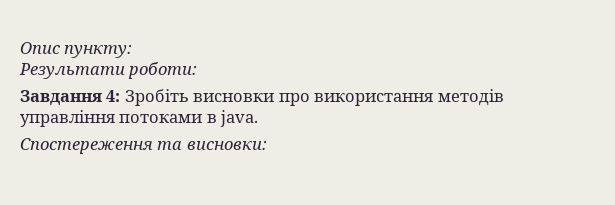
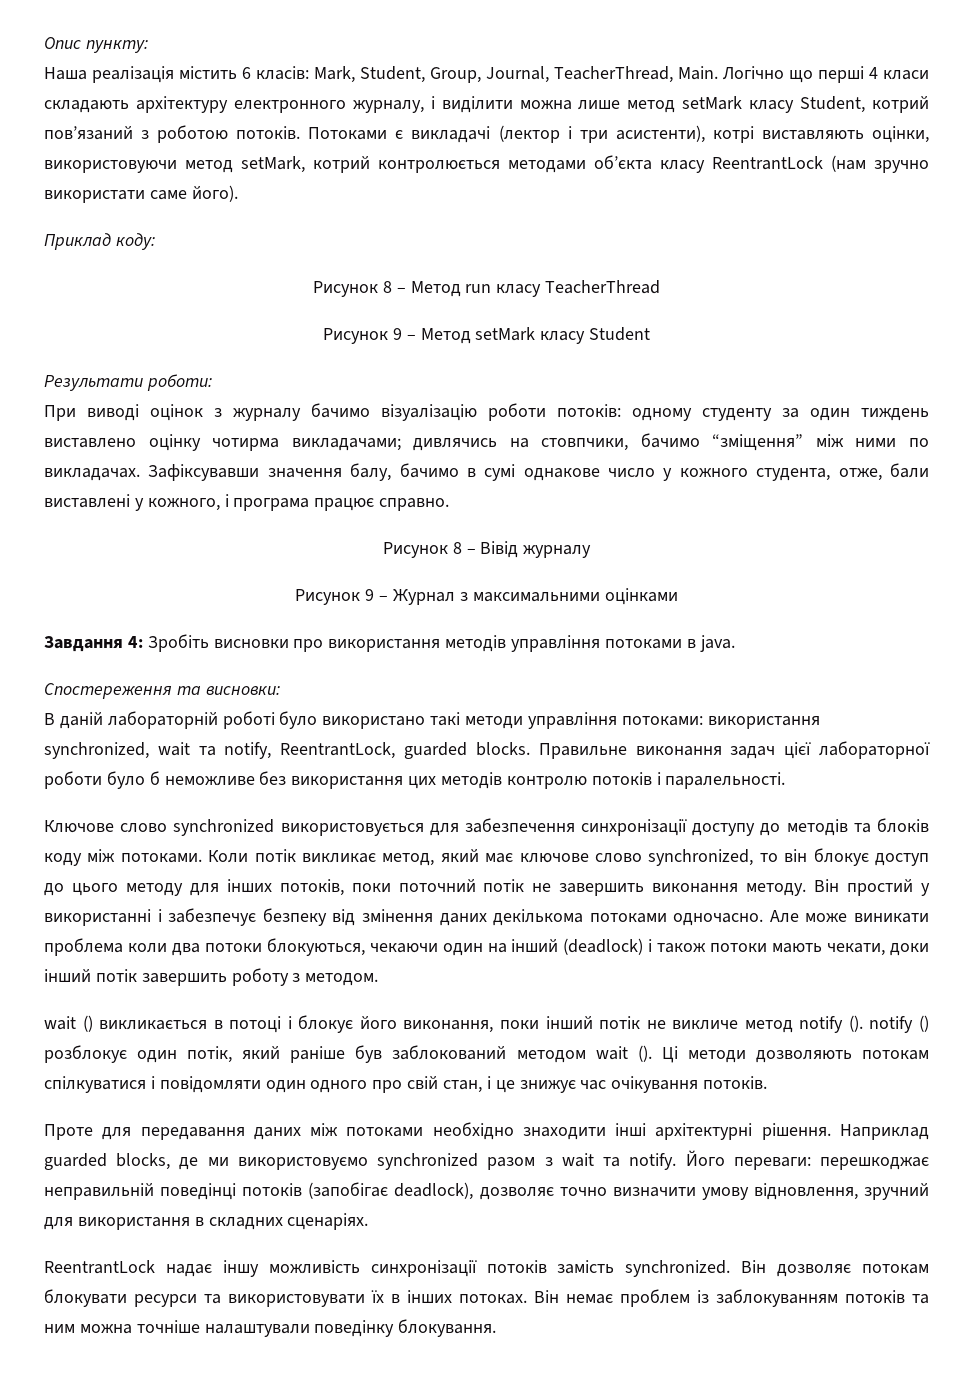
[19,62,198,79] Результати роботи: -> [44,66,929,83] [44,96,929,113] [44,125,930,143] [44,155,929,173] [44,185,238,203] [44,233,155,250] [312,280,661,297] [322,327,651,344] [44,374,212,391] [44,403,929,421] [44,433,929,451] [44,463,929,481] [44,494,450,511] [382,541,592,558] [295,588,678,605] Наша реалізація містить 6 класів: Mark, Student, Group, Journal, TeacherThread, Main. Логічно що перші 4 класи складають архітектуру електронного журналу, і виділити можна лише метод setMark класу Student, котрий пов’язаний з роботою потоків. Потоками є викладачі (лектор і три асистенти), котрі виставляють оцінки, використовуючи метод setMark, котрий контролюється методами об’єкта класу ReentrantLock (нам зручно використати саме його). // Приклад коду: // Рисунок 8 – Метод run класу TeacherThread // Рисунок 9 – Метод setMark класу Student // Результати роботи: // При виводі оцінок з журналу бачимо візуалізацію роботи потоків: одному студенту за один тиждень виставлено оцінку чотирма викладачами; дивлячись на стовпчики, бачимо “зміщення” між ними по викладачах. Зафіксувавши значення балу, бачимо в сумі однакове число у кожного студента, отже, бали виставлені у кожного, і програма працює справно. // Рисунок 8 – Вівід журналу // Рисунок 9 – Журнал з максимальними оцінками
(267, 145) none -> [44,711,820,729] [44,741,931,759] [44,771,786,789] [44,818,929,836] [44,848,929,866] [44,879,930,896] [44,908,930,926] [44,938,929,956] [44,968,379,986] [44,1015,929,1033] [44,1045,930,1063] [44,1076,768,1093] [44,1122,929,1140] [44,1150,930,1170] [44,1182,930,1200] [44,1213,369,1230] [44,1260,929,1277] [44,1289,929,1307] [44,1319,497,1337] // В даній лабораторній роботі було використано такі методи управління потоками: використання synchronized, wait та notify, ReentrantLock, guarded blocks. Правильне виконання задач цієї лабораторної роботи було б неможливе без використання цих методів контролю потоків і паралельності. // Ключове слово synchronized використовується для забезпечення синхронізації доступу до методів та блоків коду між потоками. Коли потік викликає метод, який має ключове слово synchronized, то він блокує доступ до цього методу для інших потоків, поки поточний потік не завершить виконання методу. Він простий у використанні і забезпечує безпеку від змінення даних декількома потоками одночасно. Але може виникати проблема коли два потоки блокуються, чекаючи один на інший (deadlock) і також потоки мають чекати, доки інший потік завершить роботу з методом. // wait () викликається в потоці і блокує його виконання, поки інший потік не викличе метод notify (). notify () розблокує один потік, який раніше був заблокований методом wait (). Ці методи дозволяють потокам спілкуватися і повідомляти один одного про свій стан, і це знижує час очікування потоків. // Проте для передавання даних між потоками необхідно знаходити інші архітектурні рішення. Наприклад guarded blocks, де ми використовуємо synchronized разом з wait та notify. Його переваги: перешкоджає неправильній поведінці потоків (запобігає deadlock), дозволяє точно визначити умову відновлення, зручний для використання в складних сценаріях. // ReentrantLock надає іншу можливість синхронізації потоків замість synchronized. Він дозволяє потокам блокувати ресурси та використовувати їх в інших потоках. Він немає проблем із заблокуванням потоків та ним можна точніше налаштували поведінку блокування.

